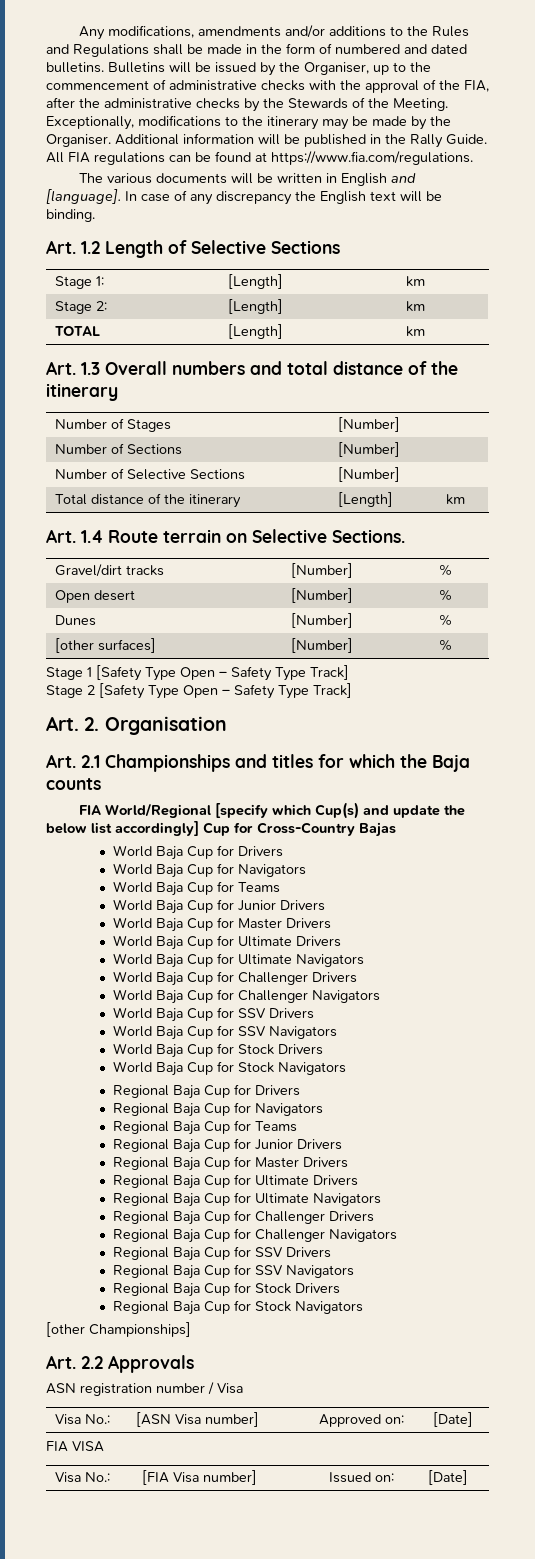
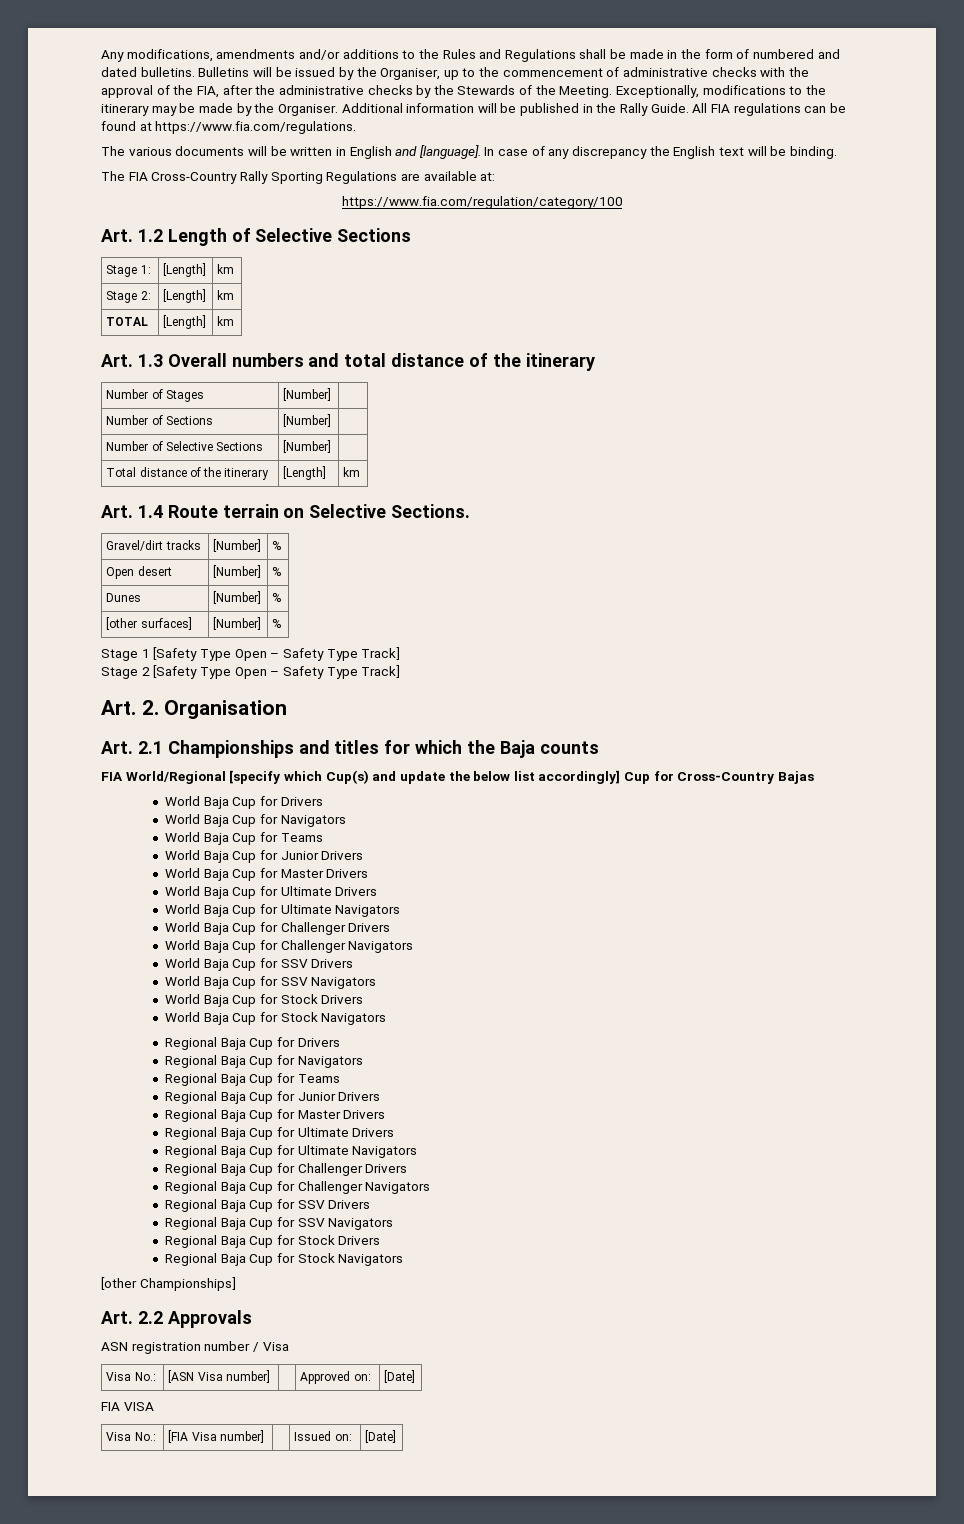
(95, 215) none -> [101,171,496,184] [341,196,623,209] // The FIA Cross-Country Rally Sporting Regulations are available at: // https://www.fia.com/regulation/category/100

